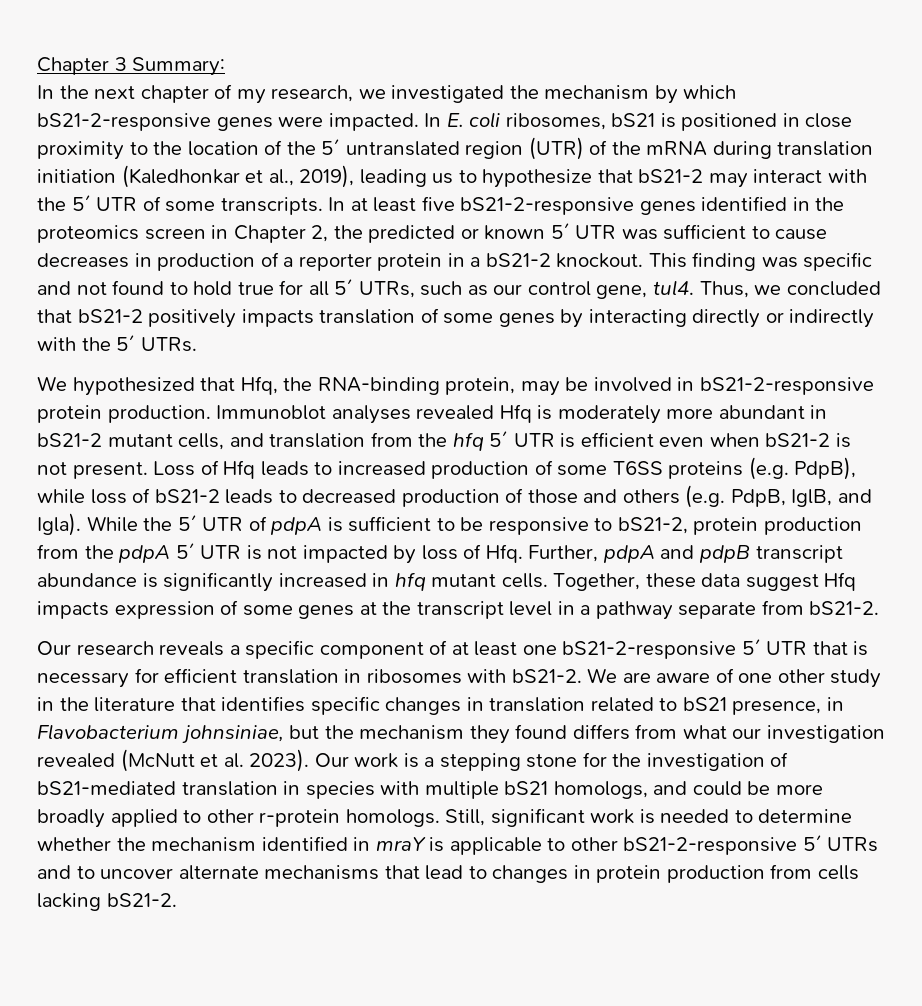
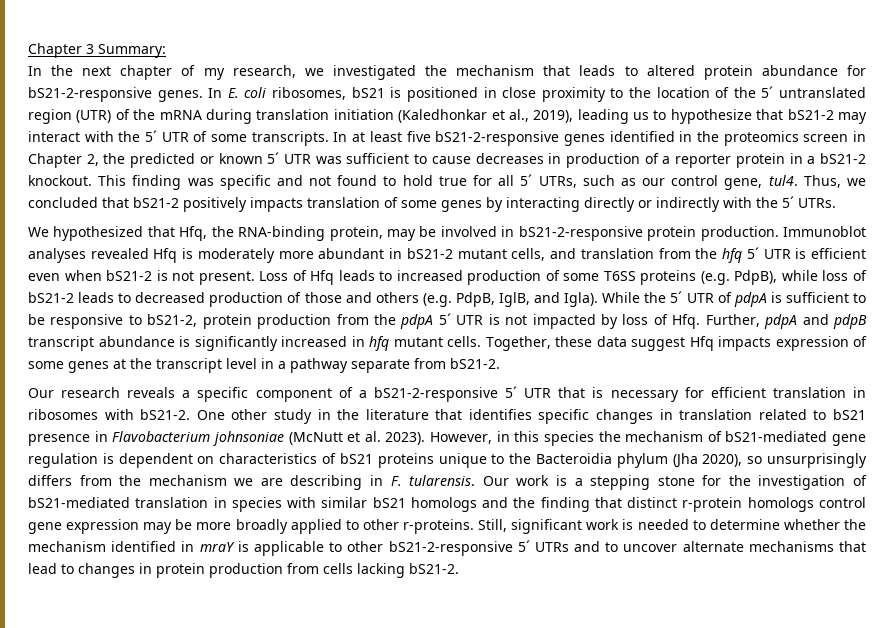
[654,85,737,104] [37,113,419,131] by which bS21-2-responsive genes were impacted. -> [543,65,867,80] [28,87,203,102] that leads to altered protein abundance for bS21-2-responsive genes.
[451,641,557,656] at least one -> [358,390,367,398] a
[587,668,773,683] We are aware of one -> [196,410,225,420] One
[732,700,822,715] presence, -> [28,434,90,446] presence
[181,724,885,744] [37,749,310,772] johnsiniae, but the mechanism they found differs from what our investigation revealed (McNutt et al. 2023). -> [212,431,866,446] [28,453,867,468] [28,475,476,490] johnsoniae (McNutt et al. 2023). However, in this species the mechanism of bS21-mediated gene regulation is dependent on characteristics of bS21 proteins unique to the Bacteroidia phylum (Jha 2020), so unsurprisingly differs from the mechanism we are describing in F. tularensis.
[424,781,742,799] multiple bS21 homologs, and could -> [321,497,866,512] [28,519,173,534] similar bS21 homologs and the finding that distinct r-protein homologs control gene expression may
[259,809,440,827] r-protein homologs. -> [402,519,474,534] r-proteins.

